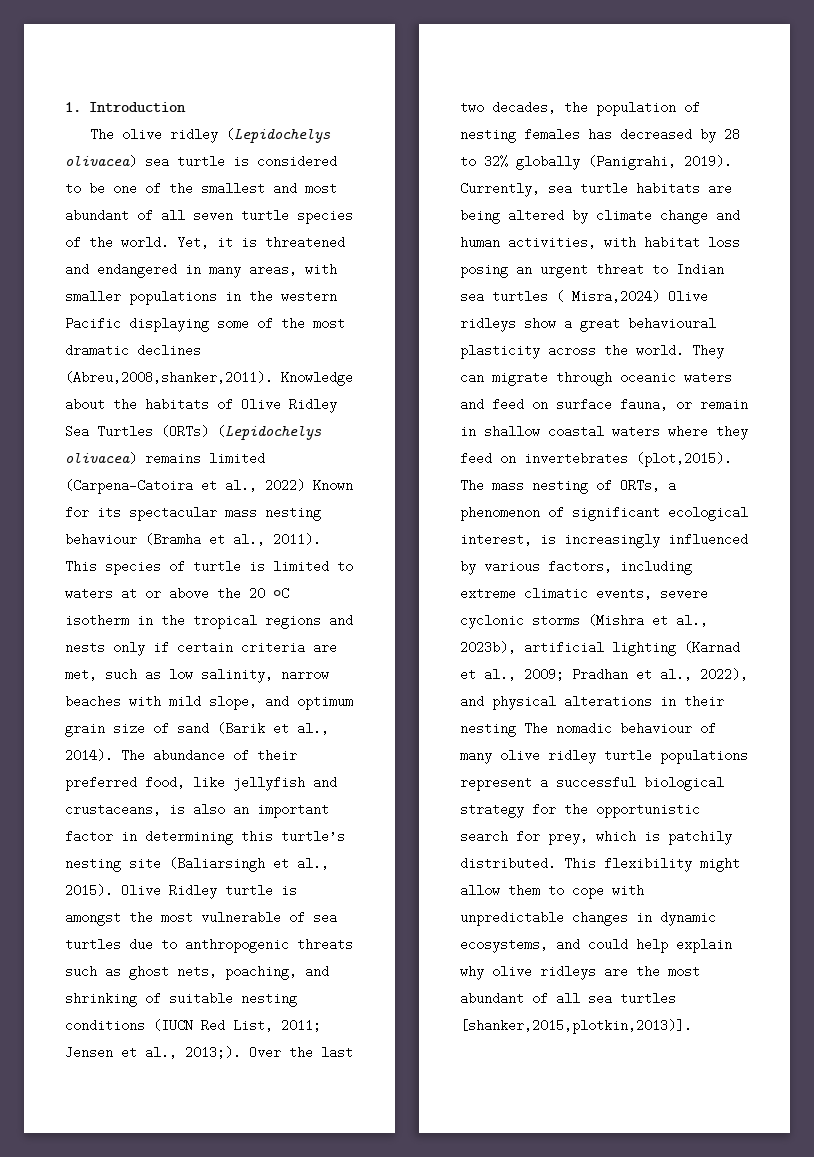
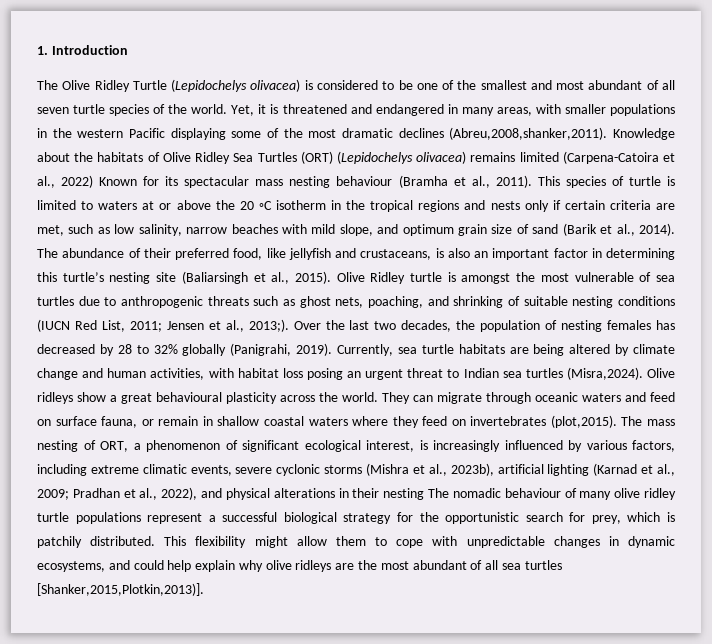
[121,128,331,143] [65,155,225,168] olive ridley (Lepidochelys olivacea) sea turtle -> [62,79,301,92] Olive Ridley Turtle (Lepidochelys olivacea)
[161,425,209,438] (ORTs) -> [300,151,333,164] (ORT)
[556,290,660,303] ( Misra,2024) -> [566,367,643,380] (Misra,2024).
[620,479,660,492] ORTs, -> [99,441,128,452] ORT,
[460,1019,692,1034] [shanker,2015,plotkin,2013)]. -> [37,583,204,596] [Shanker,2015,Plotkin,2013)].

